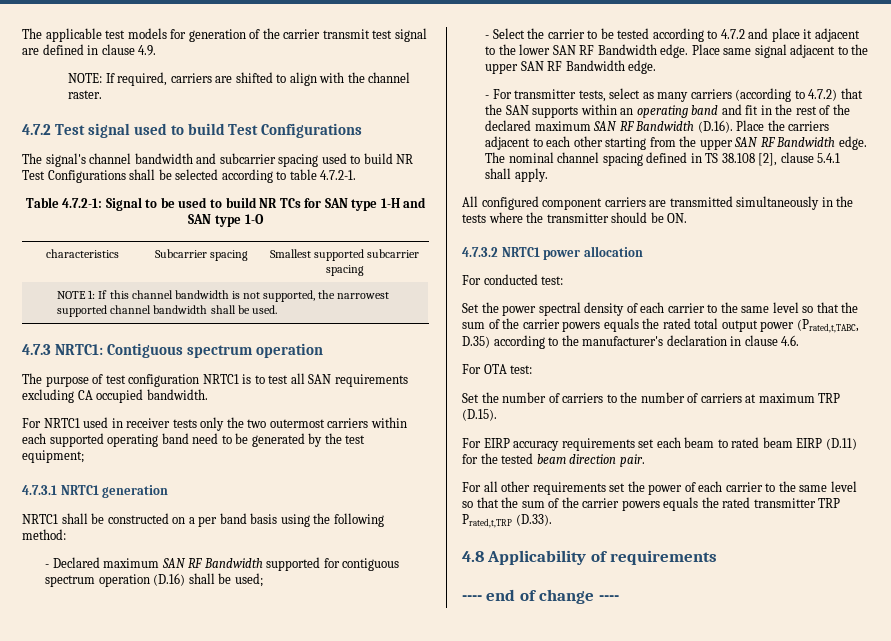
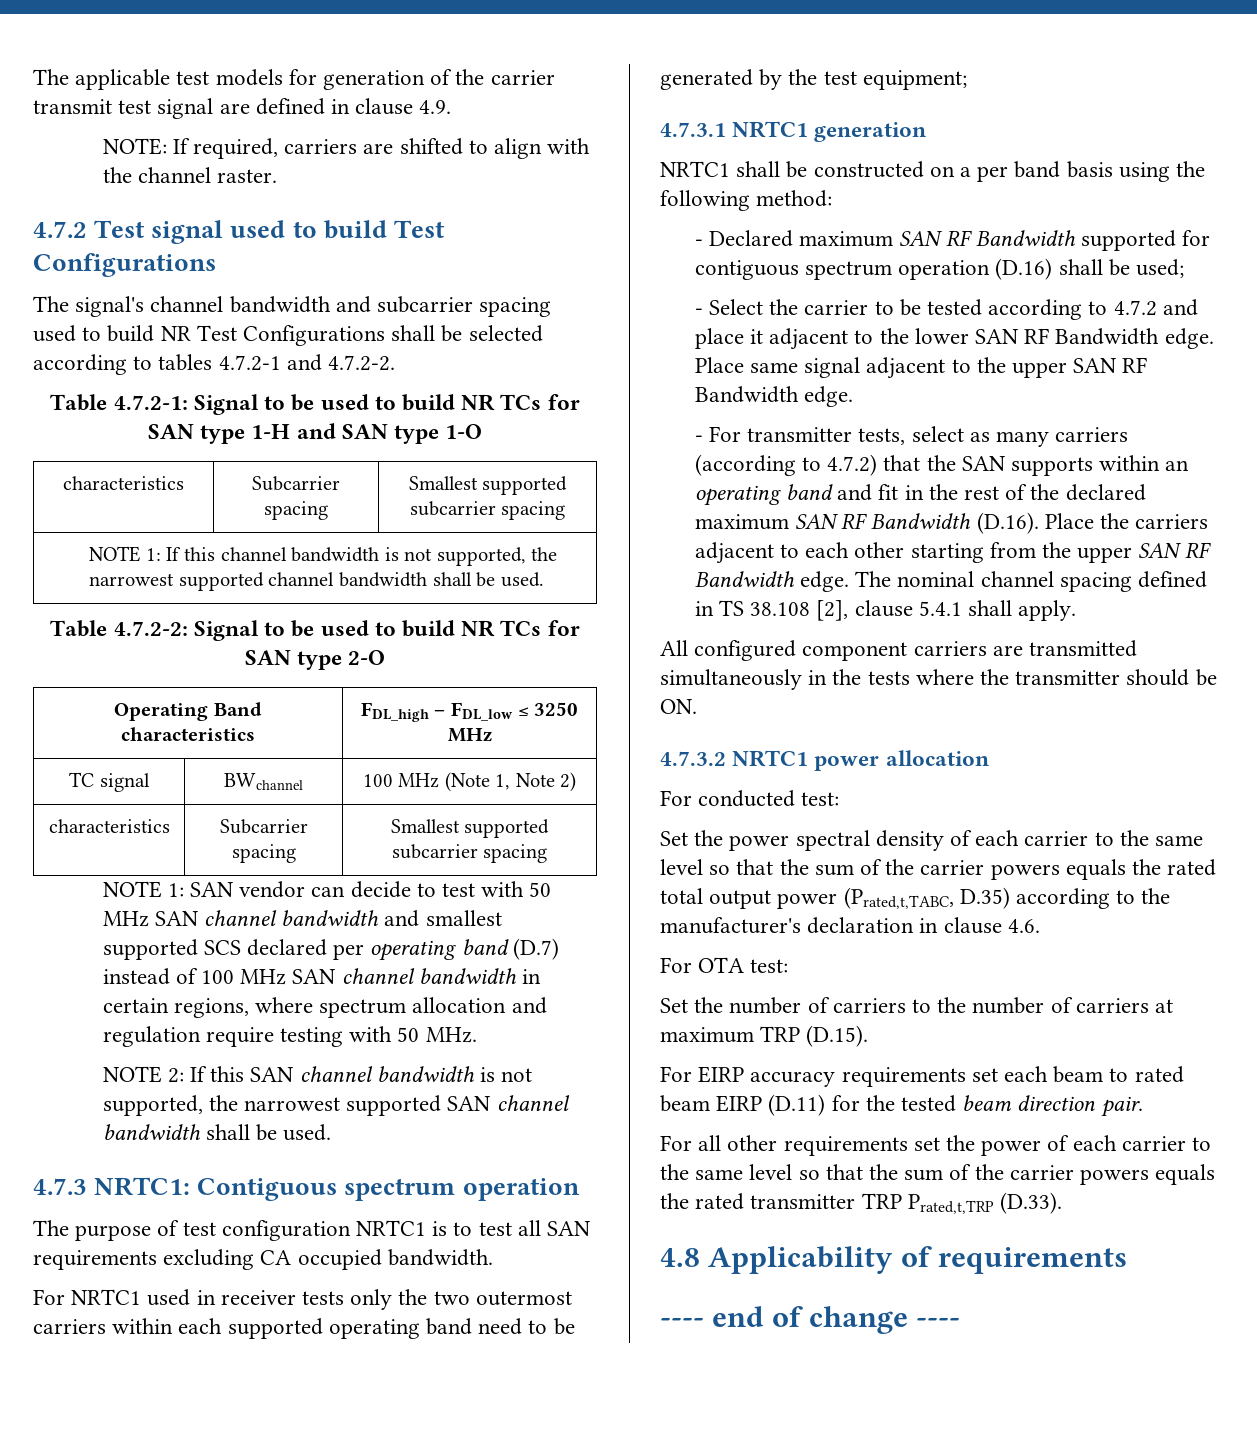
[289,169,357,180] table 4.7.2-1. -> [158,354,396,371] tables 4.7.2-1 and 4.7.2-2.
(277, 309) none -> [50,620,580,641] [244,650,386,670] [114,702,262,721] [120,727,255,741] [360,702,579,722] [447,728,492,742] [69,772,150,792] [224,773,303,790] [362,772,577,792] [48,819,170,833] [219,819,308,834] [231,844,296,863] [390,819,550,838] [391,844,548,863] [102,881,552,898] [102,910,502,927] [102,938,559,961] [102,968,541,985] [102,997,547,1018] [102,1026,477,1047] [102,1066,533,1083] [102,1095,570,1116] [102,1124,332,1141] // Table 4.7.2-2: Signal to be used to build NR TCs for SAN type 2-O // Operating Band characteristics | FDL_high – FDL_low ≤ 3250 MHz // TC signal | BWchannel | 100 MHz (Note 1, Note 2) // characteristics | Subcarrier spacing | Smallest supported subcarrier spacing // NOTE 1: SAN vendor can decide to test with 50 MHz SAN channel bandwidth and smallest supported SCS declared per operating band (D.7) instead of 100 MHz SAN channel bandwidth in certain regions, where spectrum allocation and regulation require testing with 50 MHz. // NOTE 2: If this SAN channel bandwidth is not supported, the narrowest supported SAN channel bandwidth shall be used.

